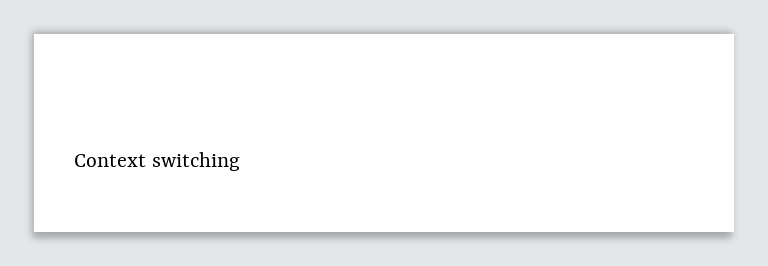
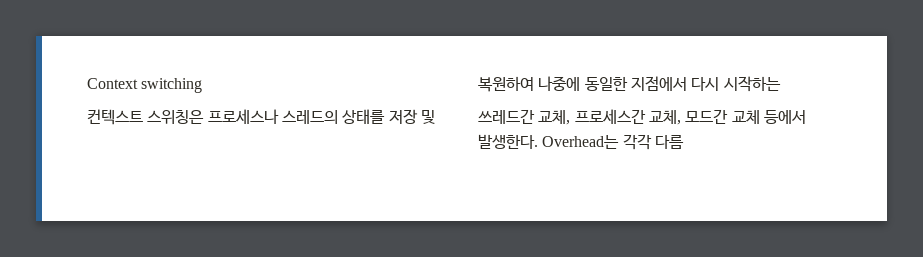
(241, 161) none -> [87,109,435,125] [478,76,781,92] [478,109,806,125] [478,134,684,150] // 컨텍스트 스위칭은 프로세스나 스레드의 상태를 저장 및 복원하여 나중에 동일한 지점에서 다시 시작하는 // 쓰레드간 교체, 프로세스간 교체, 모드간 교체 등에서 발생한다. Overhead는 각각 다름

